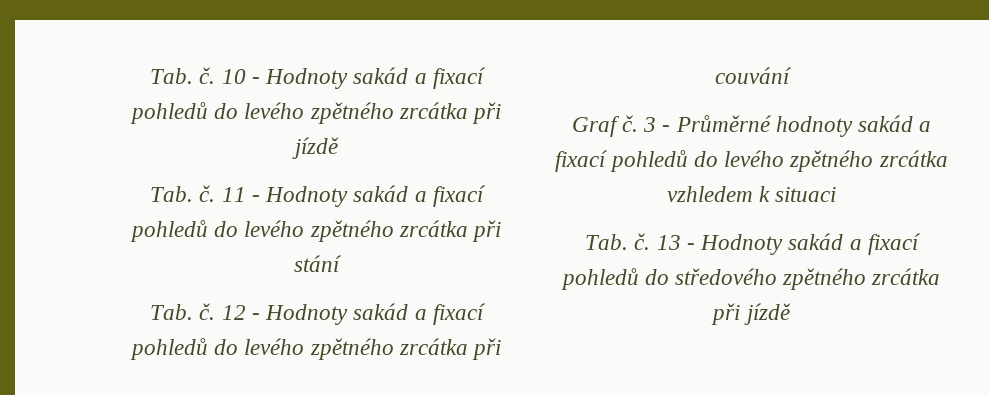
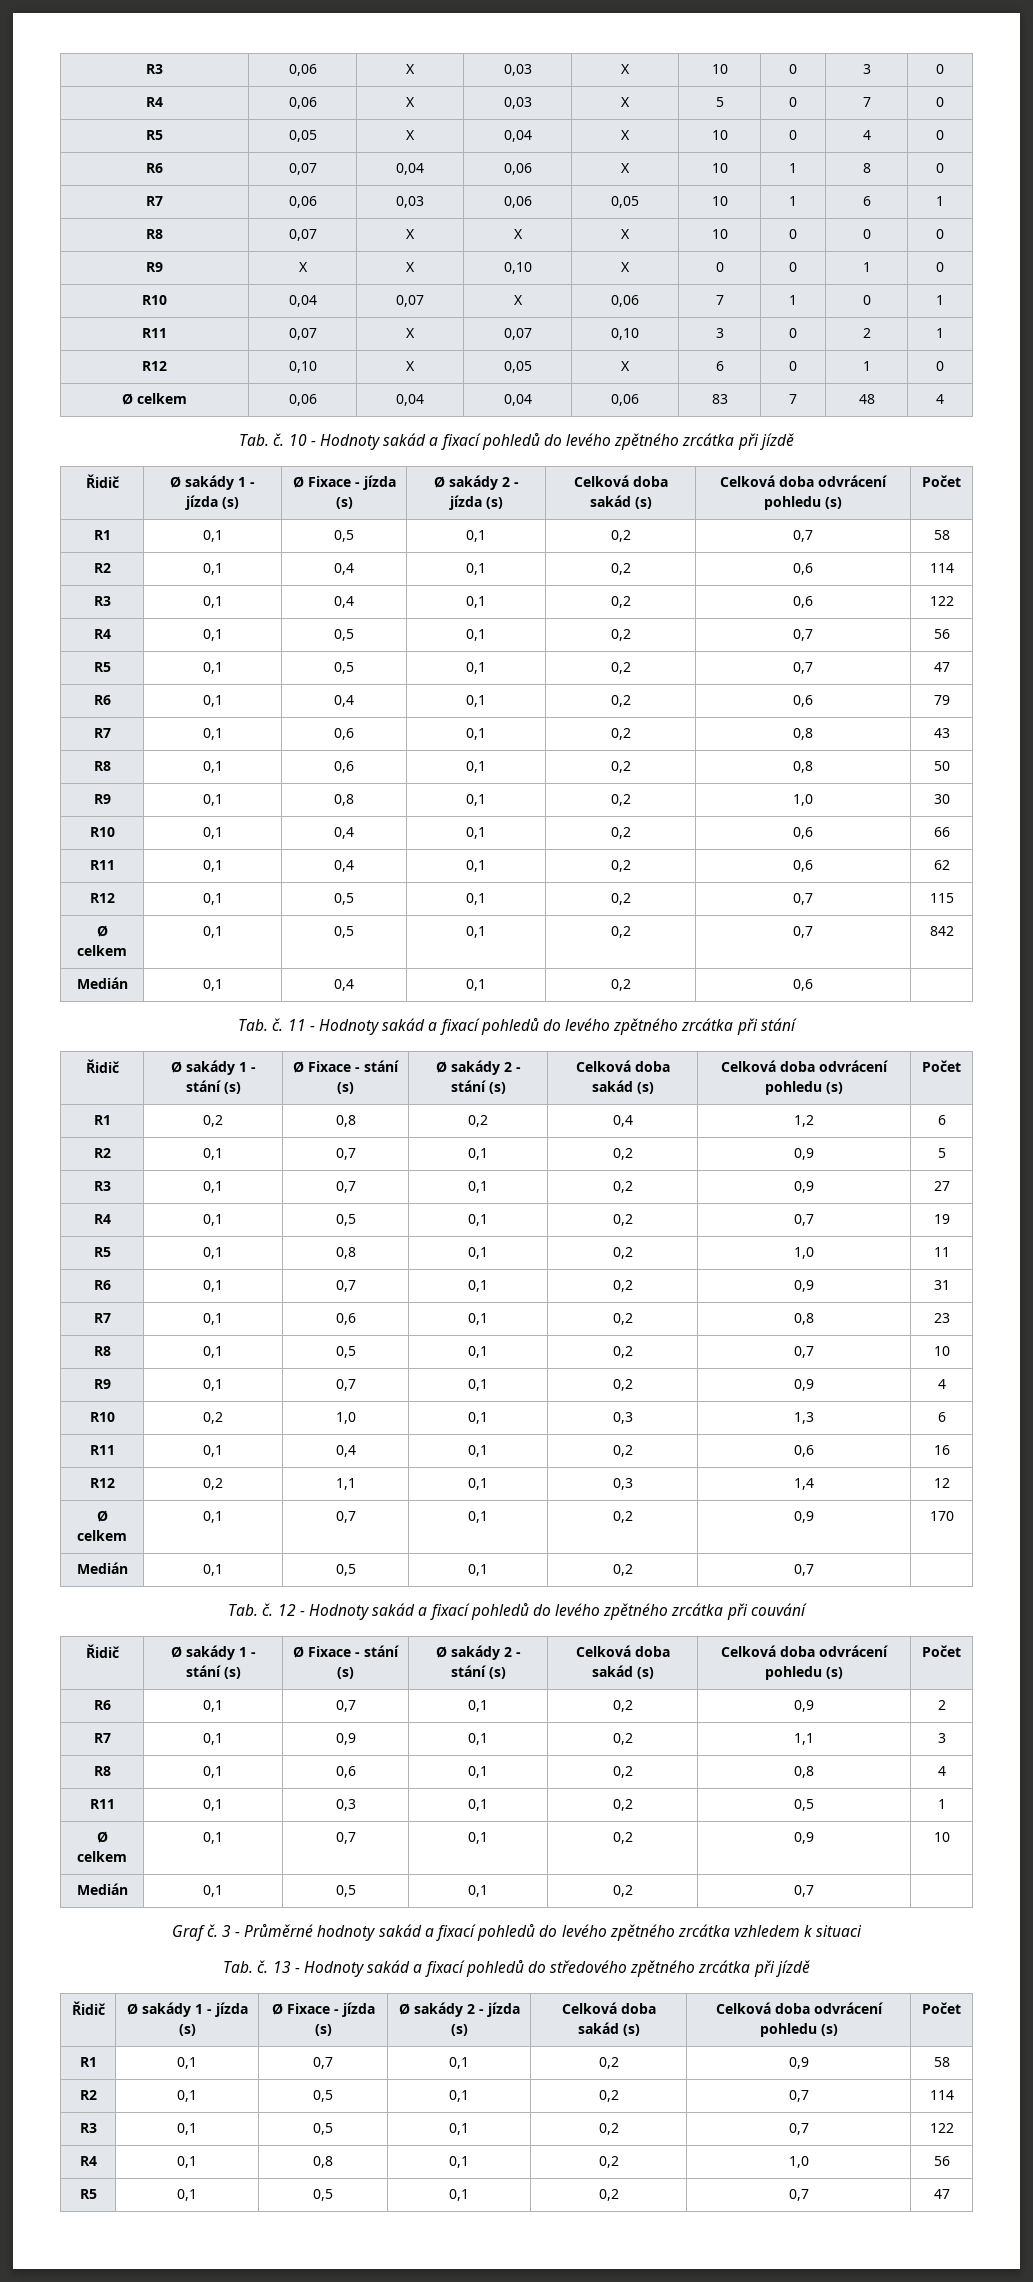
(150, 76) none -> [146,64,163,74] [288,64,317,76] [406,64,415,74] [503,64,532,76] [621,64,630,74] [711,64,728,74] [789,64,797,74] [862,64,871,74] [936,64,944,74] [146,97,163,107] [288,97,317,109] [406,97,415,107] [503,97,532,109] [621,97,630,107] [715,97,724,107] [789,97,797,107] [862,97,871,107] [936,97,944,107] [146,130,163,140] [288,130,317,142] [406,130,415,140] [503,130,532,142] [621,130,630,140] [711,130,728,140] [789,130,797,140] [862,130,871,140] [936,130,944,140] [146,163,163,173] [288,163,317,175] [396,163,424,175] [503,163,532,175] [621,163,630,173] [711,163,728,173] [789,163,797,173] [862,163,871,173] [936,163,944,173] [146,196,163,206] [288,196,317,208] [396,196,424,208] [503,196,532,208] [611,196,639,208] [711,196,728,206] [789,196,797,206] [862,196,871,206] [936,196,944,206] [146,229,163,239] [288,229,317,241] [406,229,415,239] [513,229,523,239] [621,229,630,239] [711,229,728,239] [789,229,797,239] [862,229,871,239] [936,229,944,239] [146,262,163,272] [298,262,308,272] [406,262,415,272] [503,262,532,274] [621,262,630,272] [715,262,724,272] [789,262,797,272] [862,262,871,272] [936,262,944,272] [142,295,167,305] [288,295,317,307] [396,295,424,307] [513,295,523,305] [611,295,639,307] [715,295,724,305] [789,295,797,305] [862,295,871,305] [936,295,944,305] [142,328,167,338] [288,328,317,340] [406,328,415,338] [503,328,532,340] [611,328,639,340] [715,328,724,338] [789,328,797,338] [862,328,871,338] [936,328,944,338] [142,361,167,371] [288,361,317,373] [406,361,415,371] [503,361,532,373] [621,361,630,371] [715,361,724,371] [789,361,797,371] [862,361,871,371] [936,361,944,371] [122,393,187,405] [288,394,317,406] [396,394,424,406] [503,394,532,406] [611,394,639,406] [711,394,728,404] [789,394,797,404] [858,394,875,404] [936,394,944,404] R3 | 0,06 | X | 0,03 | X | 10 | 0 | 3 | 0 // R4 | 0,06 | X | 0,03 | X | 5 | 0 | 7 | 0 // R5 | 0,05 | X | 0,04 | X | 10 | 0 | 4 | 0 // R6 | 0,07 | 0,04 | 0,06 | X | 10 | 1 | 8 | 0 // R7 | 0,06 | 0,03 | 0,06 | 0,05 | 10 | 1 | 6 | 1 // R8 | 0,07 | X | X | X | 10 | 0 | 0 | 0 // R9 | X | X | 0,10 | X | 0 | 0 | 1 | 0 // R10 | 0,04 | 0,07 | X | 0,06 | 7 | 1 | 0 | 1 // R11 | 0,07 | X | 0,07 | 0,10 | 3 | 0 | 2 | 1 // R12 | 0,10 | X | 0,05 | X | 6 | 0 | 1 | 0 // Ø celkem | 0,06 | 0,04 | 0,04 | 0,06 | 83 | 7 | 48 | 4 //
(339, 148) none -> [85,474,120,488] [170,475,255,490] [185,495,239,510] [292,475,396,490] [335,497,353,509] [433,475,519,490] [448,495,503,510] [573,475,668,487] [589,495,652,509] [720,475,887,487] [764,496,842,510] [922,475,961,487] [93,530,111,540] [202,530,223,542] [334,530,354,542] [466,530,486,542] [610,530,631,542] [793,530,813,542] [933,530,950,540] [93,563,111,573] [202,563,223,575] [334,563,354,575] [466,563,486,575] [610,563,631,575] [793,563,813,575] [929,563,954,573] [93,596,111,606] [202,596,223,608] [334,596,354,608] [466,596,486,608] [610,596,631,608] [793,596,813,608] [929,596,954,606] [93,629,111,639] [202,629,223,641] [334,629,354,641] [466,629,486,641] [610,629,631,641] [793,629,813,641] [933,629,950,639] [93,662,111,672] [202,662,223,674] [334,662,354,674] [466,662,486,674] [610,662,631,674] [793,662,813,674] [933,662,950,672] [93,695,111,705] [202,695,223,707] [334,695,354,707] [466,695,486,707] [610,695,631,707] [793,695,813,707] [933,695,950,705] [93,728,111,738] [202,728,223,740] [334,728,354,740] [466,728,486,740] [610,728,631,740] [793,728,813,740] [933,728,950,738] [93,761,111,771] [202,761,223,773] [334,761,354,773] [466,761,486,773] [610,761,631,773] [793,761,813,773] [933,761,950,771] [93,794,111,804] [202,794,223,806] [334,794,354,806] [466,794,486,806] [610,794,631,806] [793,794,813,806] [933,794,950,804] [89,827,115,837] [202,827,223,839] [334,827,354,839] [466,827,486,839] [610,827,631,839] [793,827,813,839] [933,827,950,837] [89,860,115,870] [202,860,223,872] [334,860,354,872] [466,860,486,872] [610,860,631,872] [793,860,813,872] [933,860,950,870] [89,893,115,903] [202,893,223,905] [334,893,354,905] [466,893,486,905] [610,893,631,905] [793,893,813,905] [929,893,954,903] [96,925,108,937] [77,945,127,956] [202,926,223,938] [334,926,354,938] [466,926,486,938] [610,926,631,938] [793,926,813,938] [929,926,954,936] [76,977,128,989] [202,979,223,991] [334,979,354,991] [466,979,486,991] [610,979,631,991] [793,979,813,991] // Řidič | Ø sakády 1 - jízda (s) | Ø Fixace - jízda (s) | Ø sakády 2 - jízda (s) | Celková doba sakád (s) | Celková doba odvrácení pohledu (s) | Počet // R1 | 0,1 | 0,5 | 0,1 | 0,2 | 0,7 | 58 // R2 | 0,1 | 0,4 | 0,1 | 0,2 | 0,6 | 114 // R3 | 0,1 | 0,4 | 0,1 | 0,2 | 0,6 | 122 // R4 | 0,1 | 0,5 | 0,1 | 0,2 | 0,7 | 56 // R5 | 0,1 | 0,5 | 0,1 | 0,2 | 0,7 | 47 // R6 | 0,1 | 0,4 | 0,1 | 0,2 | 0,6 | 79 // R7 | 0,1 | 0,6 | 0,1 | 0,2 | 0,8 | 43 // R8 | 0,1 | 0,6 | 0,1 | 0,2 | 0,8 | 50 // R9 | 0,1 | 0,8 | 0,1 | 0,2 | 1,0 | 30 // R10 | 0,1 | 0,4 | 0,1 | 0,2 | 0,6 | 66 // R11 | 0,1 | 0,4 | 0,1 | 0,2 | 0,6 | 62 // R12 | 0,1 | 0,5 | 0,1 | 0,2 | 0,7 | 115 // Ø celkem | 0,1 | 0,5 | 0,1 | 0,2 | 0,7 | 842 // Medián | 0,1 | 0,4 | 0,1 | 0,2 | 0,6 |
(342, 263) none -> [85,1059,120,1073] [170,1060,256,1075] [185,1080,241,1094] [293,1060,399,1073] [337,1082,354,1094] [435,1060,521,1075] [450,1080,506,1094] [575,1060,670,1072] [591,1080,654,1094] [721,1060,888,1072] [765,1081,843,1095] [922,1060,961,1072] [93,1115,111,1125] [203,1115,223,1127] [335,1115,356,1127] [468,1115,488,1127] [612,1115,633,1127] [794,1115,814,1127] [937,1115,946,1125] [93,1148,111,1158] [203,1148,223,1160] [335,1148,356,1160] [468,1148,488,1160] [612,1148,633,1160] [794,1148,814,1160] [937,1148,946,1158] [93,1181,111,1191] [203,1181,223,1193] [335,1181,356,1193] [468,1181,488,1193] [612,1181,633,1193] [794,1181,814,1193] [933,1181,950,1191] [93,1214,111,1224] [203,1214,223,1226] [335,1214,356,1226] [468,1214,488,1226] [612,1214,633,1226] [794,1214,814,1226] [933,1214,950,1224] [93,1247,111,1257] [203,1247,223,1259] [335,1247,356,1259] [468,1247,488,1259] [612,1247,633,1259] [794,1247,814,1259] [933,1247,950,1257] [93,1280,111,1290] [203,1280,223,1292] [335,1280,356,1292] [468,1280,488,1292] [612,1280,633,1292] [794,1280,814,1292] [933,1280,950,1290] [93,1313,111,1323] [203,1313,223,1325] [335,1313,356,1325] [468,1313,488,1325] [612,1313,633,1325] [794,1313,814,1325] [933,1313,950,1323] [93,1346,111,1356] [203,1346,223,1358] [335,1346,356,1358] [468,1346,488,1358] [612,1346,633,1358] [794,1346,814,1358] [933,1346,950,1356] [93,1379,111,1389] [203,1379,223,1391] [335,1379,356,1391] [468,1379,488,1391] [612,1379,633,1391] [794,1379,814,1391] [937,1379,946,1389] [89,1412,115,1422] [203,1412,223,1424] [335,1412,356,1424] [468,1412,488,1424] [612,1412,633,1424] [794,1412,814,1424] [937,1412,946,1422] [89,1445,115,1455] [203,1445,223,1457] [335,1445,356,1457] [468,1445,488,1457] [612,1445,633,1457] [794,1445,814,1457] [933,1445,950,1455] [89,1478,115,1488] [203,1478,223,1490] [335,1478,356,1490] [468,1478,488,1490] [612,1478,633,1490] [794,1478,814,1490] [933,1478,950,1488] [96,1510,108,1522] [77,1530,127,1541] [203,1511,223,1523] [335,1511,356,1523] [468,1511,488,1523] [612,1511,633,1523] [794,1511,814,1523] [929,1511,954,1521] [76,1562,128,1574] [203,1564,223,1576] [335,1564,356,1576] [468,1564,488,1576] [612,1564,633,1576] [794,1564,814,1576] // Řidič | Ø sakády 1 - stání (s) | Ø Fixace - stání (s) | Ø sakády 2 - stání (s) | Celková doba sakád (s) | Celková doba odvrácení pohledu (s) | Počet // R1 | 0,2 | 0,8 | 0,2 | 0,4 | 1,2 | 6 // R2 | 0,1 | 0,7 | 0,1 | 0,2 | 0,9 | 5 // R3 | 0,1 | 0,7 | 0,1 | 0,2 | 0,9 | 27 // R4 | 0,1 | 0,5 | 0,1 | 0,2 | 0,7 | 19 // R5 | 0,1 | 0,8 | 0,1 | 0,2 | 1,0 | 11 // R6 | 0,1 | 0,7 | 0,1 | 0,2 | 0,9 | 31 // R7 | 0,1 | 0,6 | 0,1 | 0,2 | 0,8 | 23 // R8 | 0,1 | 0,5 | 0,1 | 0,2 | 0,7 | 10 // R9 | 0,1 | 0,7 | 0,1 | 0,2 | 0,9 | 4 // R10 | 0,2 | 1,0 | 0,1 | 0,3 | 1,3 | 6 // R11 | 0,1 | 0,4 | 0,1 | 0,2 | 0,6 | 16 // R12 | 0,2 | 1,1 | 0,1 | 0,3 | 1,4 | 12 // Ø celkem | 0,1 | 0,7 | 0,1 | 0,2 | 0,9 | 170 // Medián | 0,1 | 0,5 | 0,1 | 0,2 | 0,7 |
(792, 75) none -> [85,1644,120,1658] [170,1645,256,1660] [185,1665,241,1679] [293,1645,399,1658] [337,1667,354,1679] [435,1645,521,1660] [450,1665,506,1679] [575,1645,670,1657] [591,1665,654,1679] [721,1645,888,1657] [765,1666,843,1680] [922,1645,961,1657] [93,1700,111,1710] [203,1700,223,1712] [335,1700,356,1712] [468,1700,488,1712] [612,1700,633,1712] [794,1700,814,1712] [937,1700,946,1710] [93,1733,111,1743] [203,1733,223,1745] [335,1733,356,1745] [468,1733,488,1745] [612,1733,633,1745] [794,1733,814,1745] [937,1733,946,1743] [93,1766,111,1776] [203,1766,223,1778] [335,1766,356,1778] [468,1766,488,1778] [612,1766,633,1778] [794,1766,814,1778] [937,1766,946,1776] [89,1799,115,1809] [203,1799,223,1811] [335,1799,356,1811] [468,1799,488,1811] [612,1799,633,1811] [794,1799,814,1811] [937,1799,946,1809] [96,1831,108,1843] [77,1851,127,1862] [203,1832,223,1844] [335,1832,356,1844] [468,1832,488,1844] [612,1832,633,1844] [794,1832,814,1844] [933,1832,950,1842] [76,1883,128,1895] [203,1885,223,1897] [335,1885,356,1897] [468,1885,488,1897] [612,1885,633,1897] [794,1885,814,1897] // Řidič | Ø sakády 1 - stání (s) | Ø Fixace - stání (s) | Ø sakády 2 - stání (s) | Celková doba sakád (s) | Celková doba odvrácení pohledu (s) | Počet // R6 | 0,1 | 0,7 | 0,1 | 0,2 | 0,9 | 2 // R7 | 0,1 | 0,9 | 0,1 | 0,2 | 1,1 | 3 // R8 | 0,1 | 0,6 | 0,1 | 0,2 | 0,8 | 4 // R11 | 0,1 | 0,3 | 0,1 | 0,2 | 0,5 | 1 // Ø celkem | 0,1 | 0,7 | 0,1 | 0,2 | 0,9 | 10 // Medián | 0,1 | 0,5 | 0,1 | 0,2 | 0,7 |
(791, 314) none -> [71,2001,106,2015] [126,2002,248,2017] [178,2024,196,2036] [271,2002,375,2017] [314,2024,332,2036] [398,2002,520,2017] [450,2024,468,2036] [561,2002,656,2014] [577,2022,640,2036] [715,2002,883,2014] [759,2023,838,2037] [922,2002,961,2014] [79,2057,97,2067] [177,2057,197,2069] [313,2057,333,2069] [449,2057,469,2069] [598,2057,619,2069] [788,2057,809,2069] [933,2057,950,2067] [79,2090,97,2100] [177,2090,197,2102] [313,2090,333,2102] [449,2090,469,2102] [598,2090,619,2102] [788,2090,809,2102] [929,2090,954,2100] [79,2123,97,2133] [177,2123,197,2135] [313,2123,333,2135] [449,2123,469,2135] [598,2123,619,2135] [788,2123,809,2135] [929,2123,954,2133] [79,2156,97,2166] [177,2156,197,2168] [313,2156,333,2168] [449,2156,469,2168] [598,2156,619,2168] [788,2156,809,2168] [933,2156,950,2166] [79,2189,97,2199] [177,2189,197,2201] [313,2189,333,2201] [449,2189,469,2201] [598,2189,619,2201] [788,2189,809,2201] [933,2189,950,2199] // Řidič | Ø sakády 1 - jízda (s) | Ø Fixace - jízda (s) | Ø sakády 2 - jízda (s) | Celková doba sakád (s) | Celková doba odvrácení pohledu (s) | Počet // R1 | 0,1 | 0,7 | 0,1 | 0,2 | 0,9 | 58 // R2 | 0,1 | 0,5 | 0,1 | 0,2 | 0,7 | 114 // R3 | 0,1 | 0,5 | 0,1 | 0,2 | 0,7 | 122 // R4 | 0,1 | 0,8 | 0,1 | 0,2 | 1,0 | 56 // R5 | 0,1 | 0,5 | 0,1 | 0,2 | 0,7 | 47

